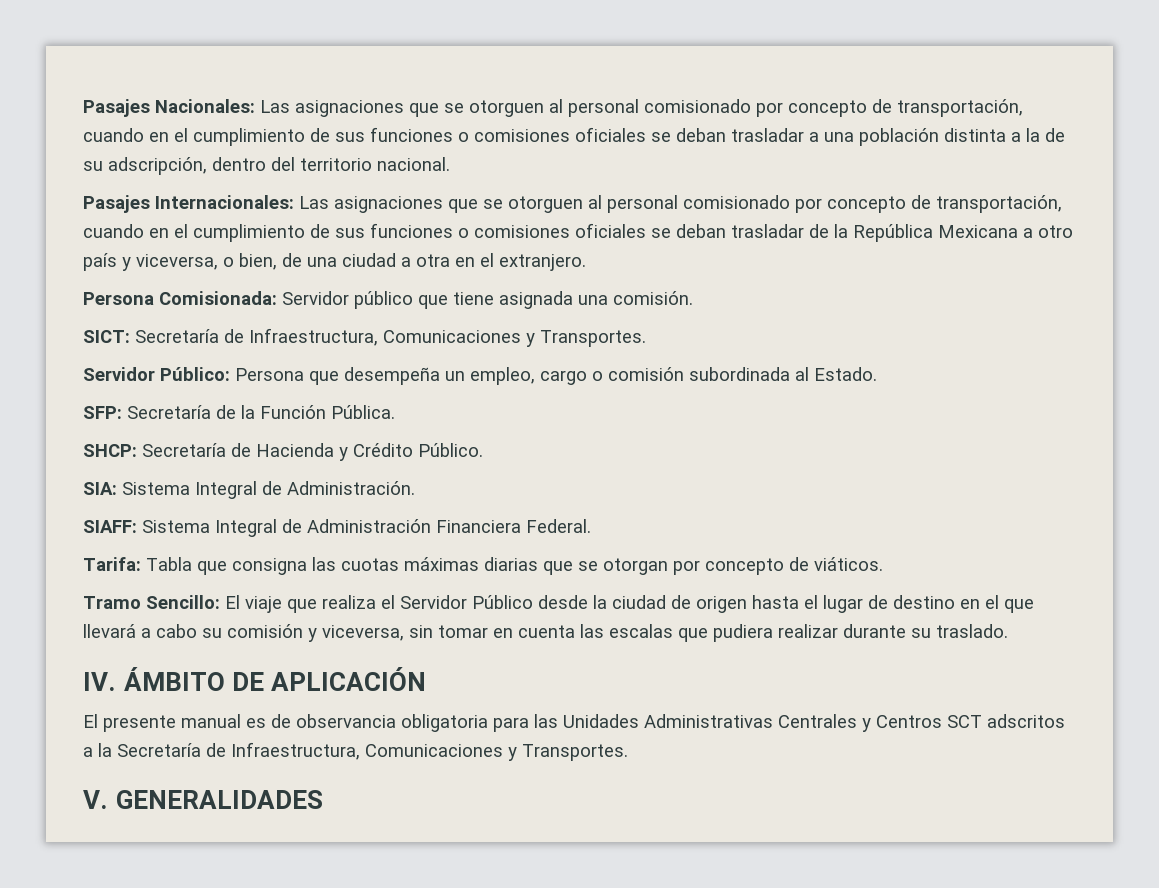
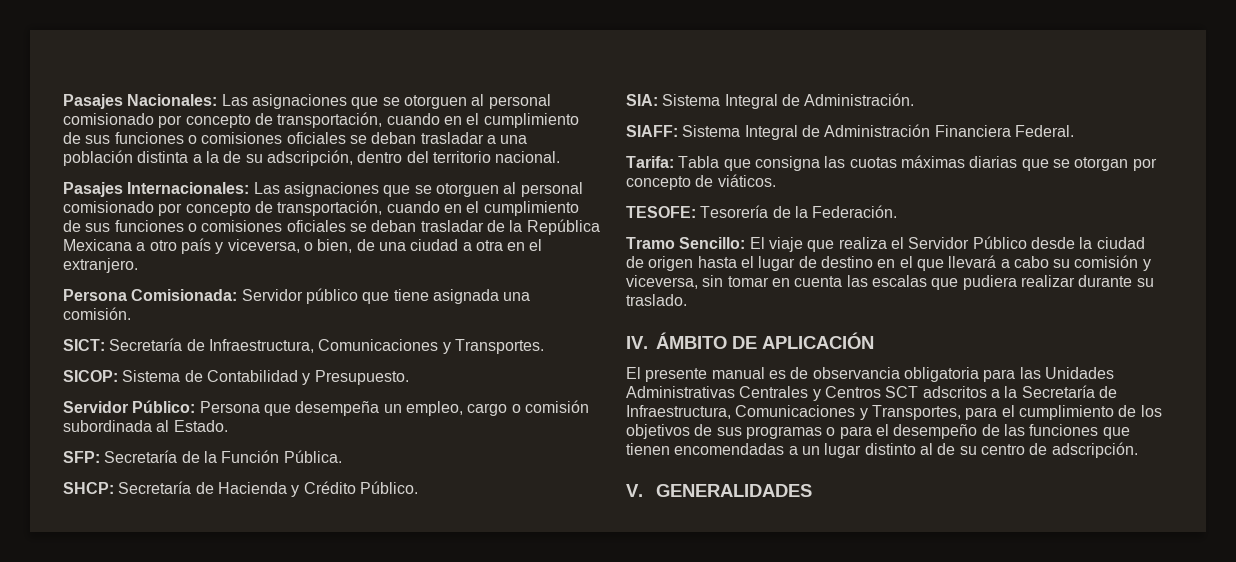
(646, 338) none -> [63,370,409,385] // SICOP: Sistema de Contabilidad y Presupuesto.
(883, 564) none -> [626,205,898,218] // TESOFE: Tesorería de la Federación.
[522,744,628,761] Transportes. -> [871,405,1162,420] [626,424,1130,439] [626,442,1138,458] Transportes, para el cumplimiento de los objetivos de sus programas o para el desempeño de las funciones que tienen encomendadas a un lugar distinto al de su centro de adscripción.

